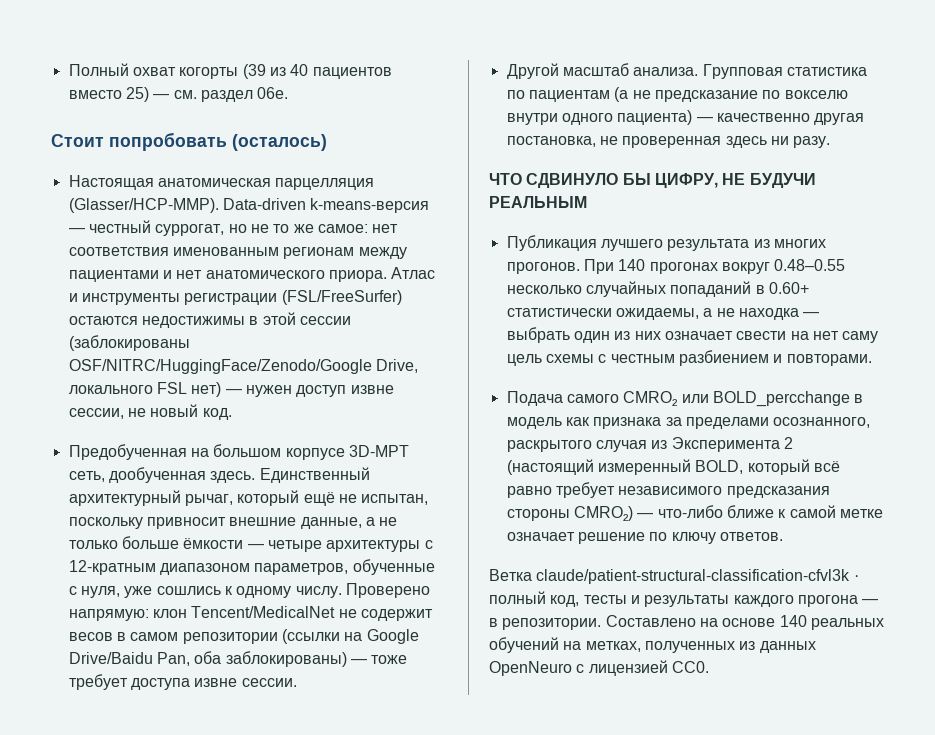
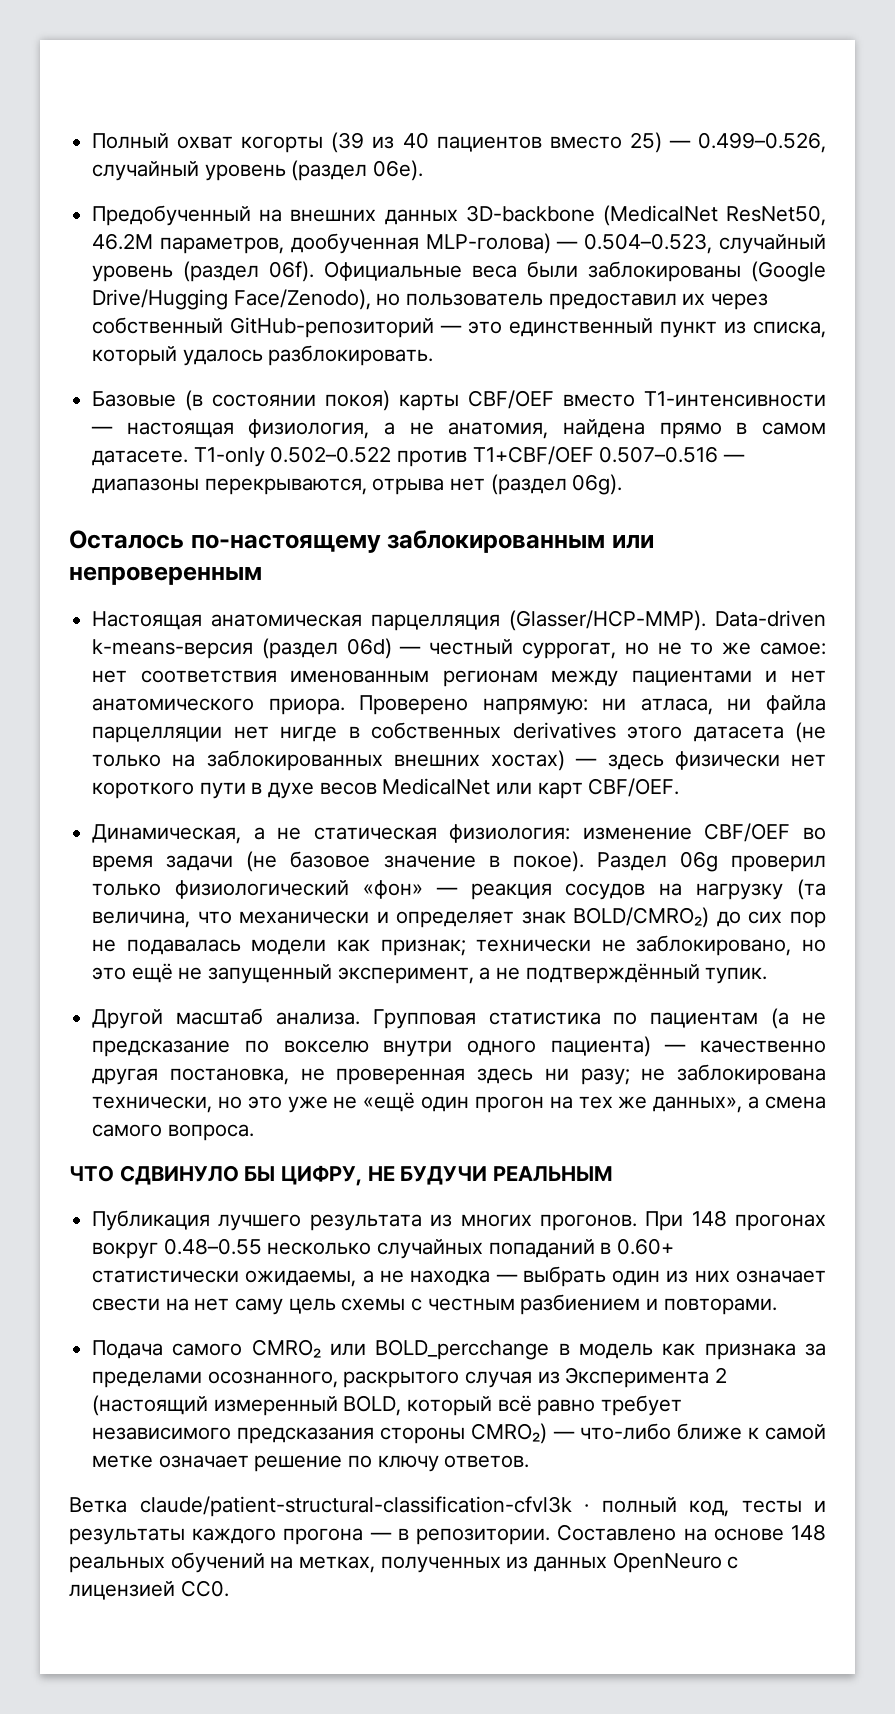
[173,87,289,102] [51,132,327,151] см. раздел 06e. // Стоит попробовать (осталось) -> [698,132,826,153] [92,160,424,181] [92,205,826,226] [92,233,827,254] [92,261,826,282] [92,289,769,310] [92,317,826,338] [92,345,434,366] [92,390,826,411] [91,419,827,439] [92,446,746,467] [92,474,623,495] [69,530,654,553] [69,566,262,585] 0.499–0.526, случайный уровень (раздел 06e). // Предобученный на внешних данных 3D-backbone (MedicalNet ResNet50, 46.2М параметров, дообученная MLP-голова) — 0.504–0.523, случайный уровень (раздел 06f). Официальные веса были заблокированы (Google Drive/Hugging Face/Zenodo), но пользователь предоставил их через собственный GitHub-репозиторий — это единственный пункт из списка, который удалось разблокировать. // Базовые (в состоянии покоя) карты CBF/OEF вместо T1-интенсивности — настоящая физиология, а не анатомия, найдена прямо в самом датасете. T1-only 0.502–0.522 против T1+CBF/OEF 0.507–0.516 — диапазоны перекрываются, отрыва нет (раздел 06g). // Осталось по-настоящему заблокированным или непроверенным
(430, 205) none -> [261,638,392,659] (раздел 06d)
[391,267,436,279] [68,290,402,305] [68,312,351,328] [68,335,190,351] [68,359,418,374] [68,382,394,397] [68,404,232,420] [68,444,409,460] [68,467,370,483] [68,490,429,506] [68,517,398,529] [68,536,433,552] [68,559,435,575] [68,583,430,598] [68,606,433,621] [68,629,419,644] [68,651,408,667] [68,674,297,690] Атлас и инструменты регистрации (FSL/FreeSurfer) остаются недостижимы в этой сессии (заблокированы OSF/NITRC/HuggingFace/Zenodo/Google Drive, локального FSL нет) — нужен доступ извне сессии, не новый код. // Предобученная на большом корпусе 3D-МРТ сеть, дообученная здесь. Единственный архитектурный рычаг, который ещё не испытан, поскольку привносит внешние данные, а не только больше ёмкости — четыре архитектуры с 12-кратным диапазоном параметров, обученные с нуля, уже сошлись к одному числу. Проверено напрямую: клон Tencent/MedicalNet не содержит весов в самом репозитории (ссылки на Google Drive/Baidu Pan, оба заблокированы) — тоже требует доступа извне сессии. -> [359,695,826,715] [92,722,826,743] [92,750,826,771] [92,778,680,799] [92,823,826,844] [92,851,827,872] [92,879,826,900] [92,907,826,928] [92,935,826,956] [92,963,768,984] Проверено напрямую: ни атласа, ни файла парцелляции нет нигде в собственных derivatives этого датасета (не только на заблокированных внешних хостах) — здесь физически нет короткого пути в духе весов MedicalNet или карт CBF/OEF. // Динамическая, а не статическая физиология: изменение CBF/OEF во время задачи (не базовое значение в покое). Раздел 06g проверил только физиологический «фон» — реакция сосудов на нагрузку (та величина, что механически и определяет знак BOLD/CMRO₂) до сих пор не подавалась модели как признак; технически не заблокировано, но это ещё не запущенный эксперимент, а не подтверждённый тупик.
[793,136,831,148] разу. -> [580,1064,826,1085] [92,1092,826,1113] [92,1124,254,1141] разу; не заблокирована технически, но это уже не «ещё один прогон на тех же данных», а смена самого вопроса.
[618,259,646,271] 140 -> [691,1210,727,1227] 148
[779,615,807,627] 140 -> [790,1524,826,1541] 148

